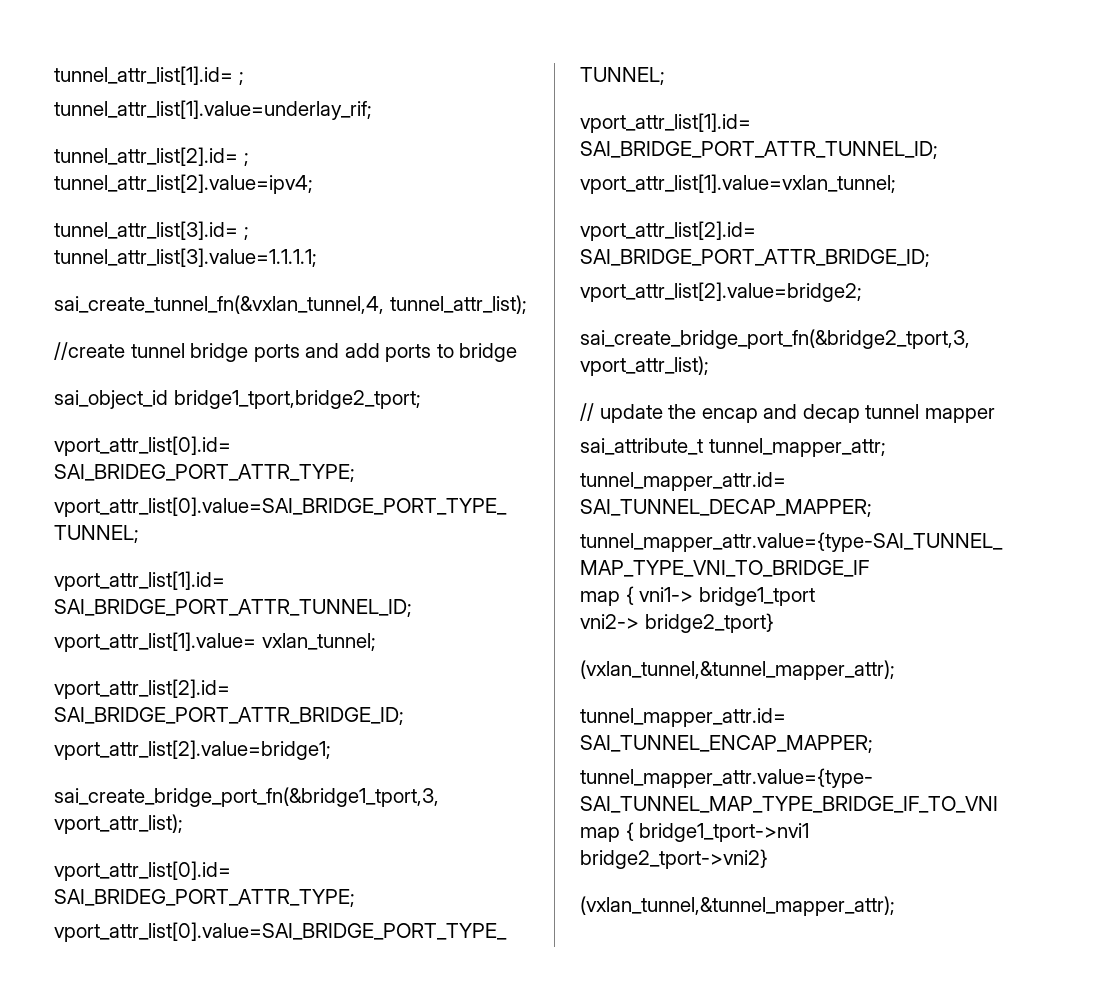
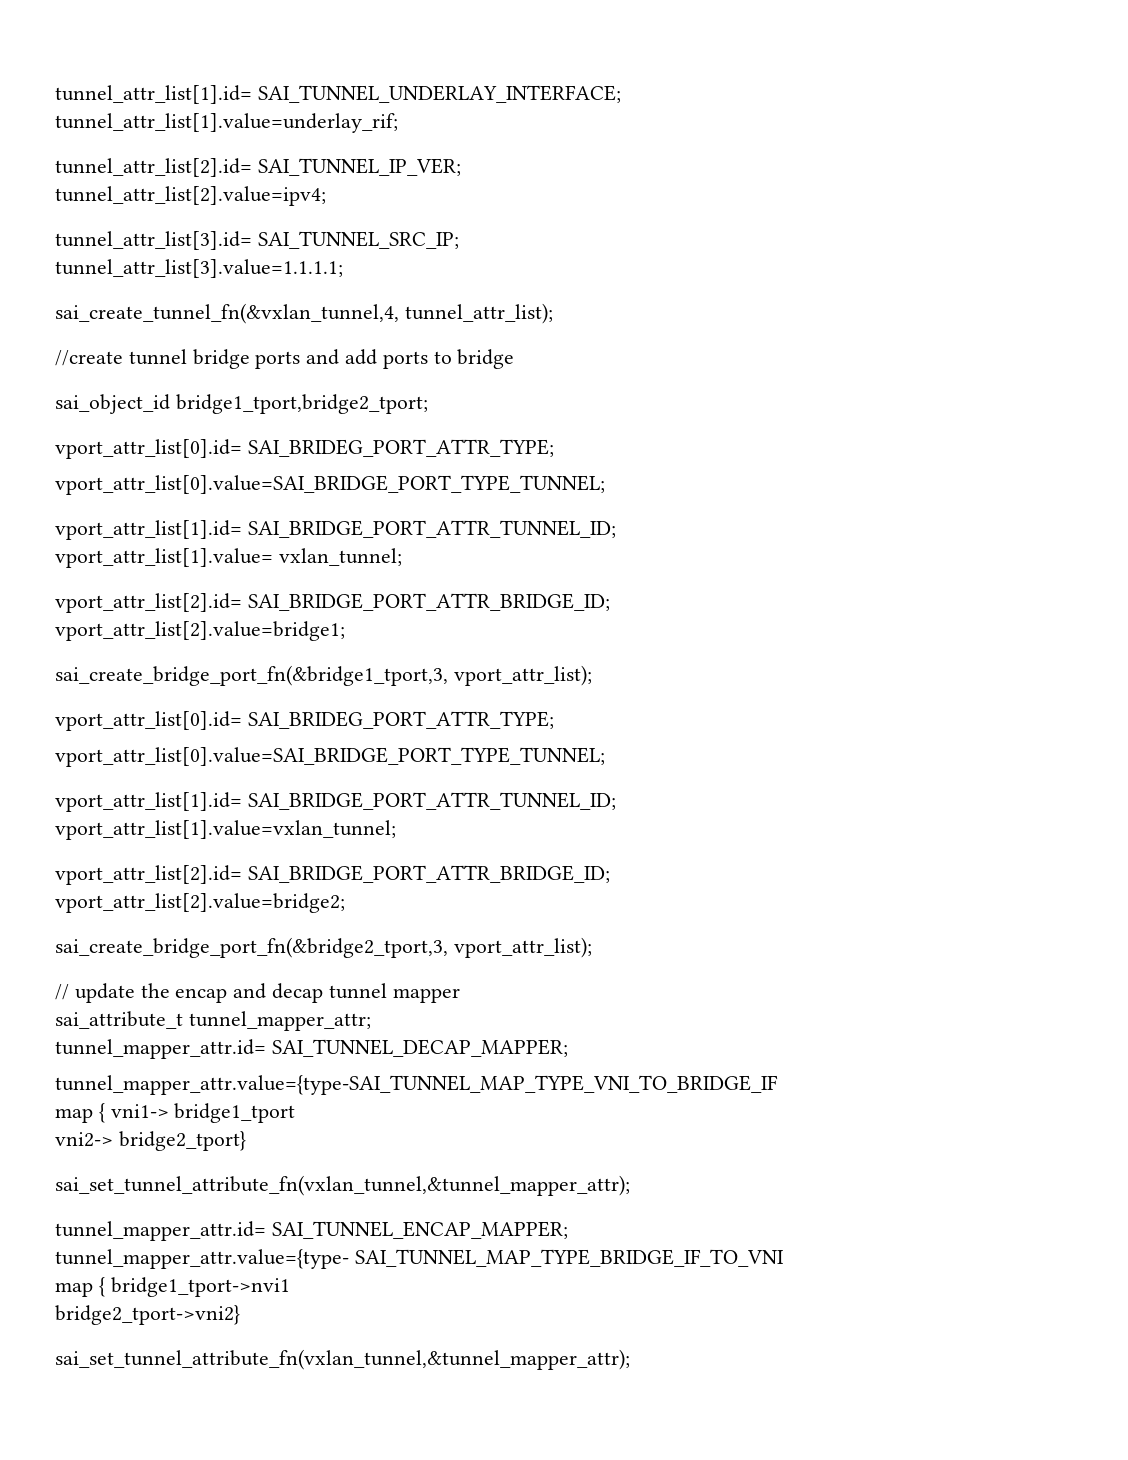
[238,72,244,85] ; -> [257,85,621,103] SAI_TUNNEL_UNDERLAY_INTERFACE;
[243,153,249,166] ; -> [257,158,461,176] SAI_TUNNEL_IP_VER;
[243,227,249,240] ; -> [257,231,459,249] SAI_TUNNEL_SRC_IP;
[580,660,895,680] (vxlan_tunnel,&tunnel_mapper_attr); -> [55,1175,630,1196] sai_set_tunnel_attribute_fn(vxlan_tunnel,&tunnel_mapper_attr);
[580,896,895,916] (vxlan_tunnel,&tunnel_mapper_attr); -> [55,1349,630,1370] sai_set_tunnel_attribute_fn(vxlan_tunnel,&tunnel_mapper_attr);

